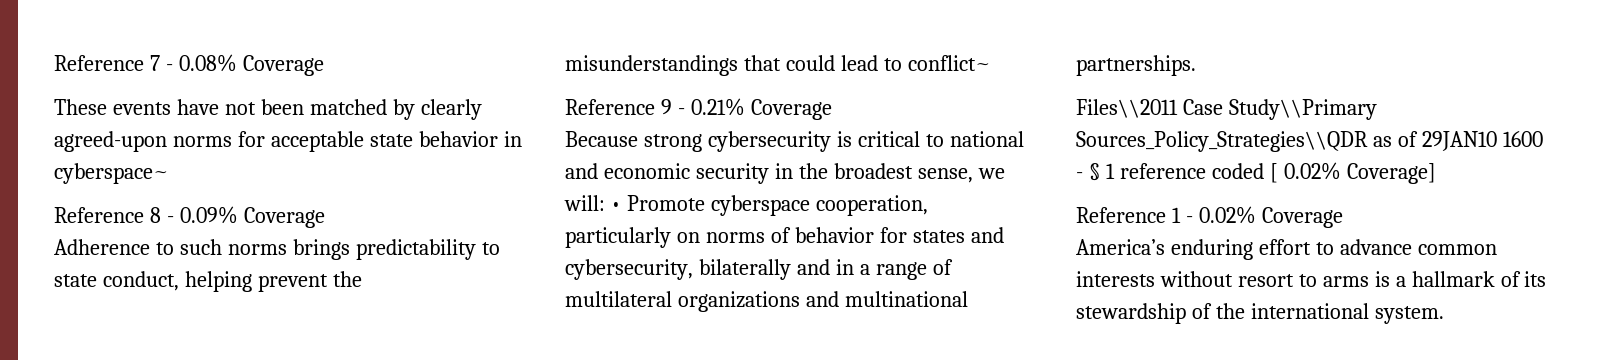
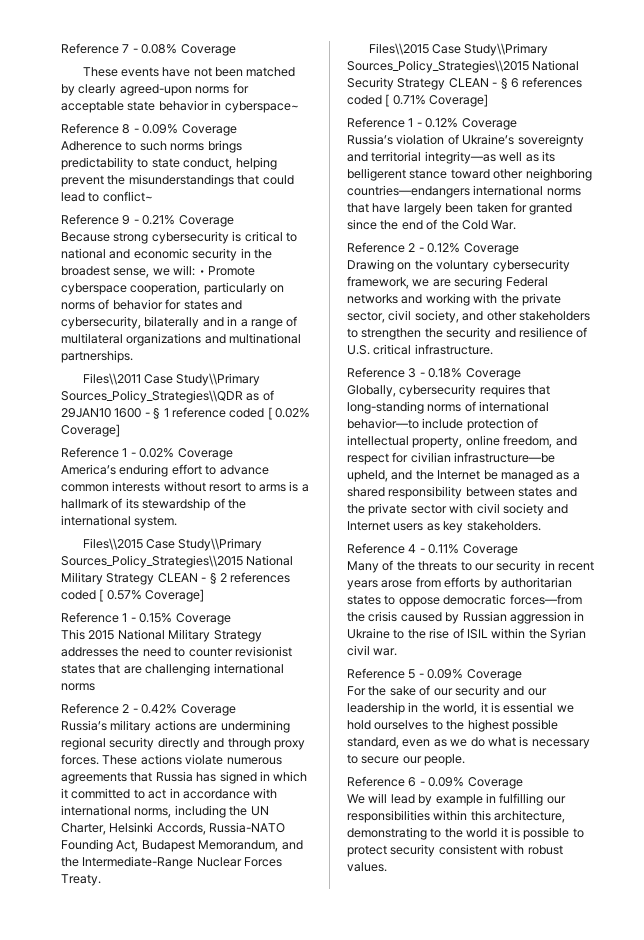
(1444, 315) none -> [82,538,263,551] [61,555,294,568] [61,572,291,585] [61,589,205,602] [61,612,231,625] [61,629,262,642] [61,646,292,657] [61,663,284,676] [61,683,95,691] [61,703,236,716] [61,720,290,733] [61,737,305,750] [61,754,282,765] [61,771,308,784] [61,788,278,799] [61,805,269,818] [61,822,286,835] [61,839,303,852] [61,856,283,869] [61,874,101,886] [368,43,549,56] [347,60,580,73] [347,77,583,90] [347,94,489,107] [347,117,517,130] [347,134,584,147] [347,151,555,164] [347,168,592,181] [347,185,581,198] [347,202,573,215] [347,219,517,230] [347,242,519,255] [347,259,570,272] [347,276,548,289] [347,293,561,306] [347,310,590,323] [347,327,588,340] [347,344,493,355] [347,367,521,380] [347,384,551,397] [347,401,550,414] [347,418,539,431] [347,435,577,448] [347,452,556,465] [347,470,580,482] [347,486,577,499] [347,503,569,516] [347,521,541,533] [347,543,518,556] [347,560,594,573] [347,577,572,590] [347,594,582,607] [347,611,585,624] [347,628,586,641] [347,645,398,656] [347,668,522,681] [347,685,547,698] [347,702,574,715] [347,719,558,732] [347,736,590,749] [347,754,466,766] [347,776,523,789] [347,793,566,806] [347,810,566,823] [347,827,584,840] [347,844,563,857] [347,862,387,872] // Files\\2015 Case Study\\Primary Sources_Policy_Strategies\\2015 National Military Strategy CLEAN - § 2 references coded [ 0.57% Coverage] // Reference 1 - 0.15% Coverage // This 2015 National Military Strategy addresses the need to counter revisionist states that are challenging international norms // Reference 2 - 0.42% Coverage // Russia’s military actions are undermining regional security directly and through proxy forces. These actions violate numerous agreements that Russia has signed in which it committed to act in accordance with international norms, including the UN Charter, Helsinki Accords, Russia-NATO Founding Act, Budapest Memorandum, and the Intermediate-Range Nuclear Forces Treaty. // Files\\2015 Case Study\\Primary Sources_Policy_Strategies\\2015 National Security Strategy CLEAN - § 6 references coded [ 0.71% Coverage] // Reference 1 - 0.12% Coverage // Russia’s violation of Ukraine’s sovereignty and territorial integrity—as well as its belligerent stance toward other neighboring countries—endangers international norms that have largely been taken for granted since the end of the Cold War. // Reference 2 - 0.12% Coverage // Drawing on the voluntary cybersecurity framework, we are securing Federal networks and working with the private sector, civil society, and other stakeholders to strengthen the security and resilience of U.S. critical infrastructure. // Reference 3 - 0.18% Coverage // Globally, cybersecurity requires that long-standing norms of international behavior—to include protection of intellectual property, online freedom, and respect for civilian infrastructure—be upheld, and the Internet be managed as a shared responsibility between states and the private sector with civil society and Internet users as key stakeholders. // Reference 4 - 0.11% Coverage // Many of the threats to our security in recent years arose from efforts by authoritarian states to oppose democratic forces—from the crisis caused by Russian aggression in Ukraine to the rise of ISIL within the Syrian civil war. // Reference 5 - 0.09% Coverage // For the sake of our security and our leadership in the world, it is essential we hold ourselves to the highest possible standard, even as we do what is necessary to secure our people. // Reference 6 - 0.09% Coverage // We will lead by example in fulfilling our responsibilities within this architecture, demonstrating to the world it is possible to protect security consistent with robust values.

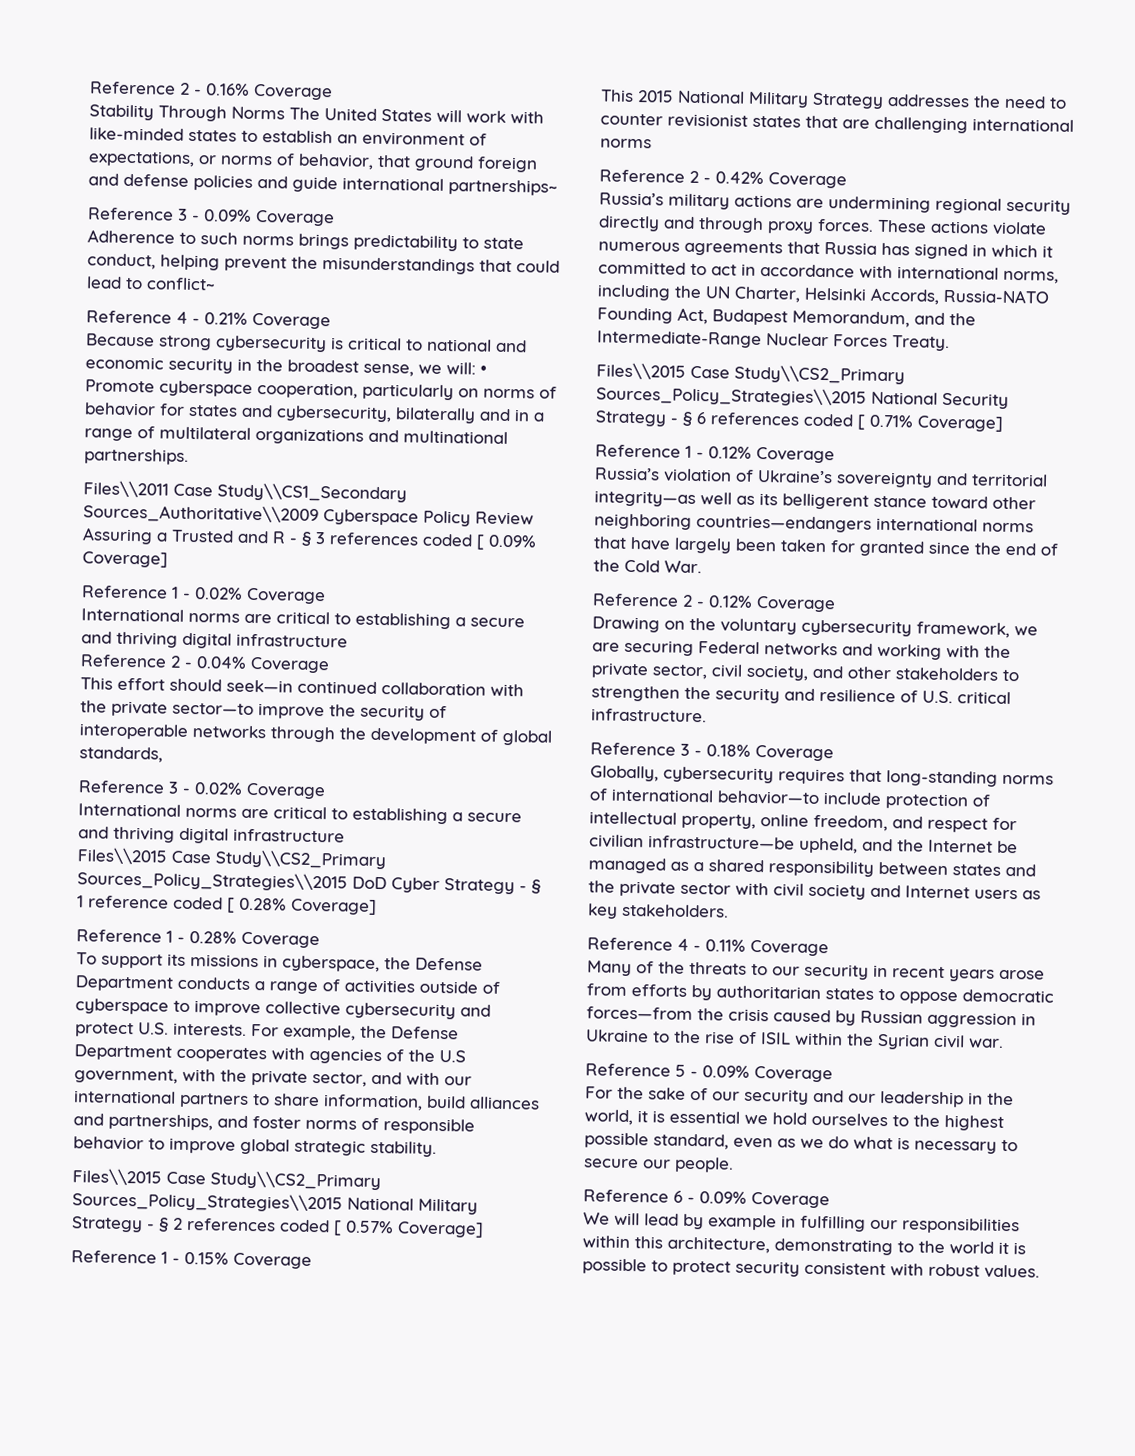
[61,43,236,56] [82,67,296,77] [61,83,249,96] [61,100,299,113] [61,123,131,134] Reference 7 - 0.08% Coverage // These events have not been matched by clearly agreed-upon norms for acceptable state behavior in cyberspace~ // Reference 8 -> [90,81,333,101] [89,104,544,124] [89,127,487,147] [88,150,538,173] [88,173,558,196] [88,207,188,221] Reference 2 - 0.16% Coverage // Stability Through Norms The United States will work with like-minded states to establish an environment of expectations, or norms of behavior, that ground foreign and defense policies and guide international partnerships~ // Reference 3
[122,215,131,225] 9 -> [176,311,188,324] 4
[176,373,261,386] [61,390,274,403] [61,407,310,420] Study\\Primary Sources_Policy_Strategies\\QDR as of 29JAN10 1600 - § 1 reference coded [ 0.02% -> [217,482,407,503] [83,503,534,527] [82,527,537,550] Study\\CS1_Secondary Sources_Authoritative\\2009 Cyberspace Policy Review Assuring a Trusted and R - § 3 references coded [ 0.09%
[61,464,269,477] [61,481,309,492] [61,498,246,511] [61,515,178,528] [82,538,263,551] America’s enduring effort to advance common interests without resort to arms is a hallmark of its stewardship of the international system. // Files\\2015 Case Study\\Primary -> [81,608,525,630] [81,631,348,649] [80,654,330,674] [80,677,524,697] [80,700,447,721] [79,723,552,746] [79,746,163,763] [78,780,326,800] [78,803,522,825] [78,826,345,844] [77,847,387,870] [77,870,541,895] [77,895,377,915] [76,929,320,949] [76,952,483,973] [75,975,500,995] [75,998,491,1020] [75,1022,459,1041] [74,1044,466,1065] [74,1068,472,1087] [73,1090,540,1111] [73,1113,475,1135] [73,1136,437,1157] [72,1168,381,1191] International norms are critical to establishing a secure and thriving digital infrastructure // Reference 2 - 0.04% Coverage // This effort should seek—in continued collaboration with the private sector—to improve the security of interoperable networks through the development of global standards, // Reference 3 - 0.02% Coverage // International norms are critical to establishing a secure and thriving digital infrastructure // Files\\2015 Case Study\\CS2_Primary Sources_Policy_Strategies\\2015 DoD Cyber Strategy - § 1 reference coded [ 0.28% Coverage] // Reference 1 - 0.28% Coverage // To support its missions in cyberspace, the Defense Department conducts a range of activities outside of cyberspace to improve collective cybersecurity and protect U.S. interests. For example, the Defense Department cooperates with agencies of the U.S government, with the private sector, and with our international partners to share information, build alliances and partnerships, and foster norms of responsible behavior to improve global strategic stability. // Files\\2015 Case Study\\CS2_Primary
[157,573,198,583] CLEAN -> (143, 1224) none
[464,43,549,56] Study\\Primary -> [734,364,905,385] Study\\CS2_Primary
[448,78,489,88] CLEAN -> (667, 418) none

